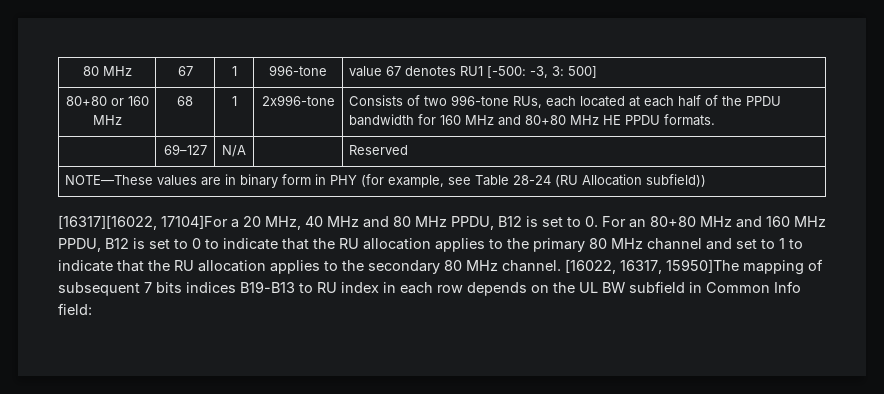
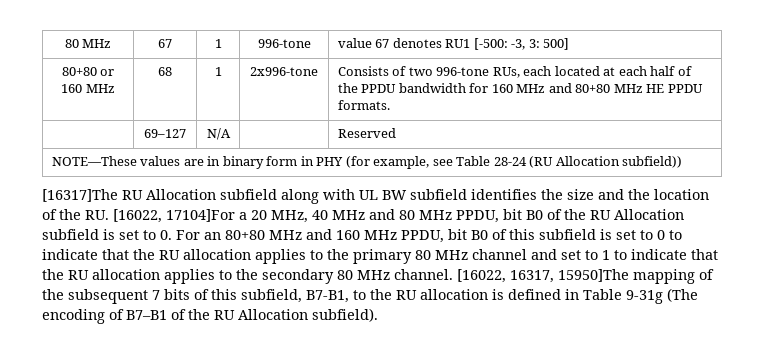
[58,215,157,230] [16317][16022, -> [42,189,709,204] [42,209,162,223] [16317]The RU Allocation subfield along with UL BW subfield identifies the size and the location of the RU. [16022,
[498,216,522,227] B12 -> [503,209,684,220] [42,229,99,240] bit B0 of the RU Allocation subfield
[105,238,129,249] B12 -> [448,229,596,240] bit B0 of this subfield
(823, 265) none -> [42,289,64,300] the
[186,281,801,296] [58,303,92,315] indices B19-B13 to RU index in each row depends on the UL BW subfield in Common Info field: -> [194,288,698,304] [42,308,378,324] of this subfield, B7-B1, to the RU allocation is defined in Table 9-31g (The encoding of B7–B1 of the RU Allocation subfield).

